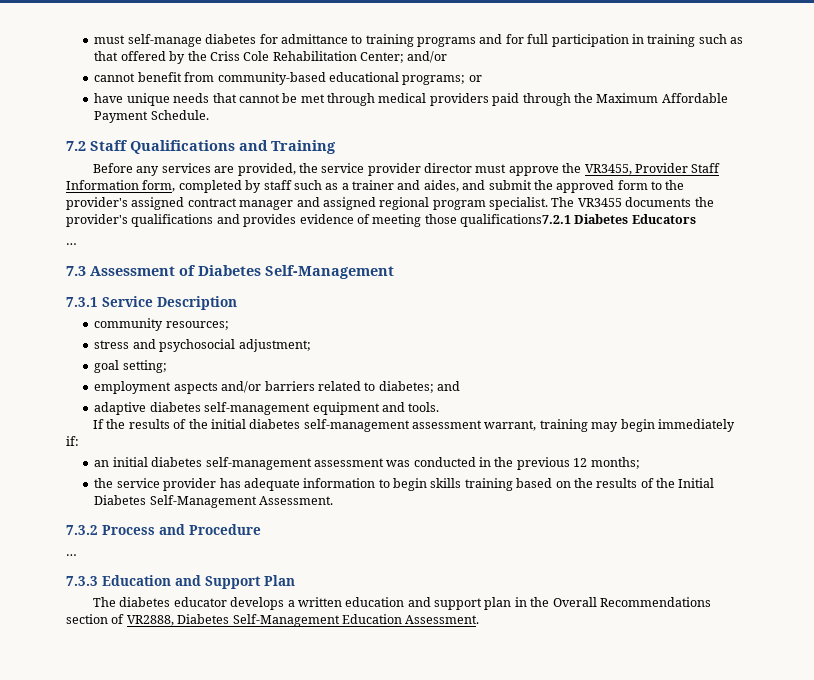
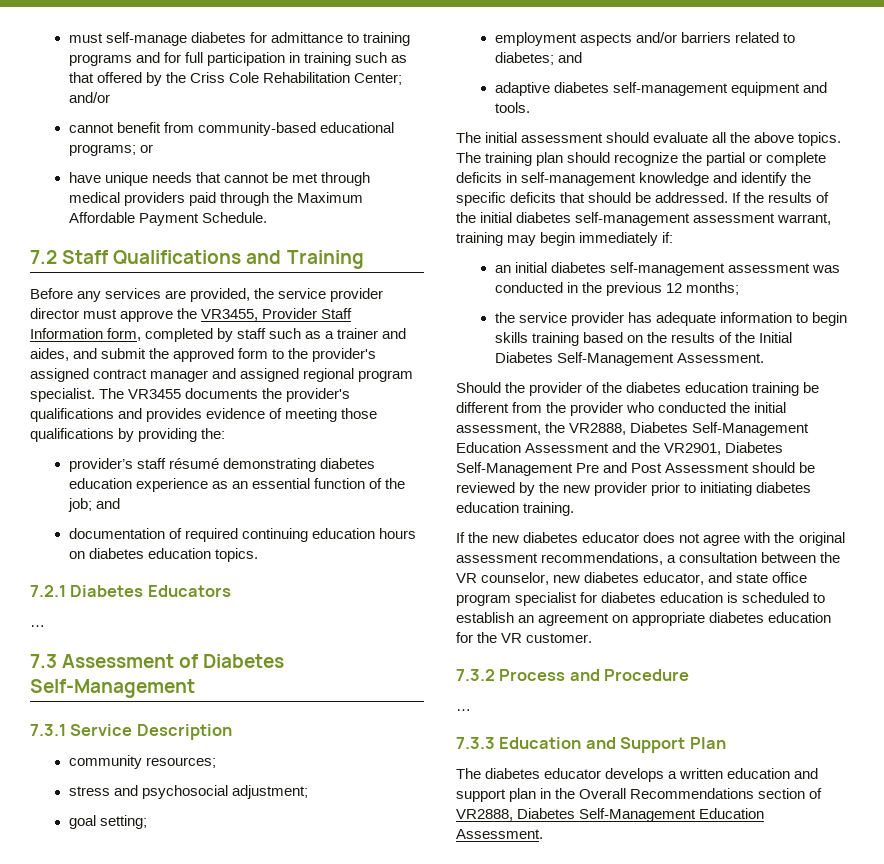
[460,214,571,227] qualifications7.2.1 -> [30,428,226,442] [68,458,375,472] [68,478,406,492] [67,498,120,512] [68,528,416,542] [68,548,258,562] [30,585,66,597] qualifications by providing the: // provider’s staff résumé demonstrating diabetes education experience as an essential function of the job; and // documentation of required continuing education hours on diabetes education topics. // 7.2.1
(440, 407) none -> [456,132,842,146] [456,152,827,166] [456,172,812,186] [456,192,729,206] The initial assessment should evaluate all the above topics. The training plan should recognize the partial or complete deficits in self-management knowledge and identify the specific deficits that should be addressed.
(334, 500) none -> [456,382,820,396] [456,402,787,416] [456,422,810,436] [456,442,784,455] [456,462,816,476] [456,482,812,496] [456,502,575,516] [456,532,845,546] [456,552,841,565] [456,572,808,585] [456,592,826,606] [456,612,832,626] [456,632,593,643] // Should the provider of the diabetes education training be different from the provider who conducted the initial assessment, the VR2888, Diabetes Self-Management Education Assessment and the VR2901, Diabetes Self-Management Pre and Post Assessment should be reviewed by the new provider prior to initiating diabetes education training. // If the new diabetes educator does not agree with the original assessment recommendations, a consultation between the VR counselor, new diabetes educator, and state office program specialist for diabetes education is scheduled to establish an agreement on appropriate diabetes education for the VR customer.

